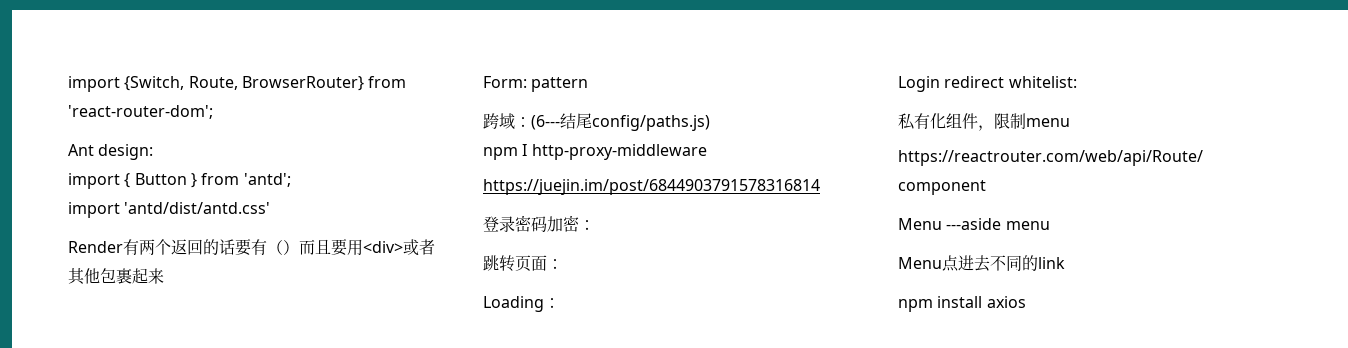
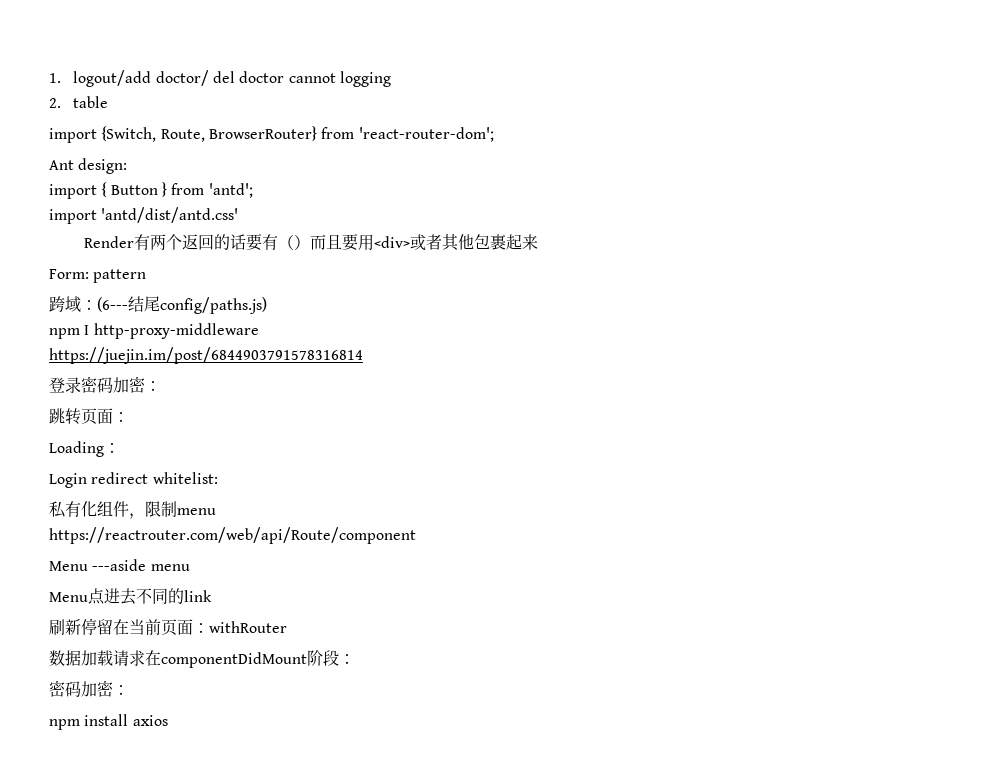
(68, 84) none -> [49,70,391,87] [49,96,109,108] 1. logout/add doctor/ del doctor cannot logging // 2. table //
(1065, 263) none -> [49,618,287,636] [49,650,355,668] [49,680,129,697] // 刷新停留在当前页面：withRouter // 数据加载请求在componentDidMount阶段： // 密码加密：

